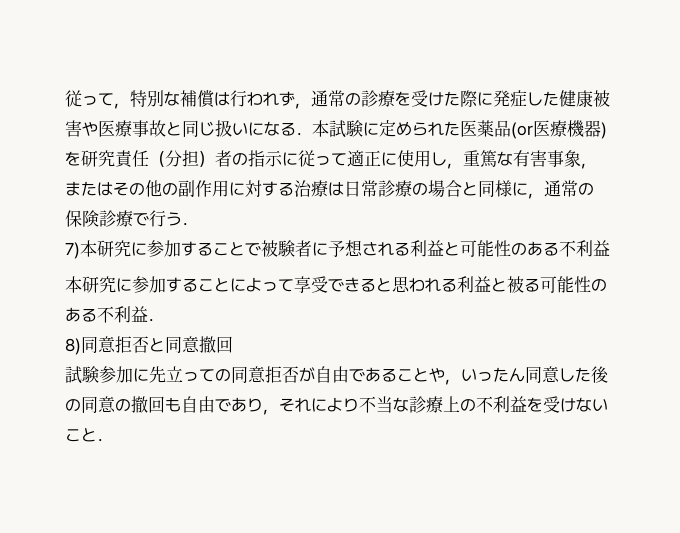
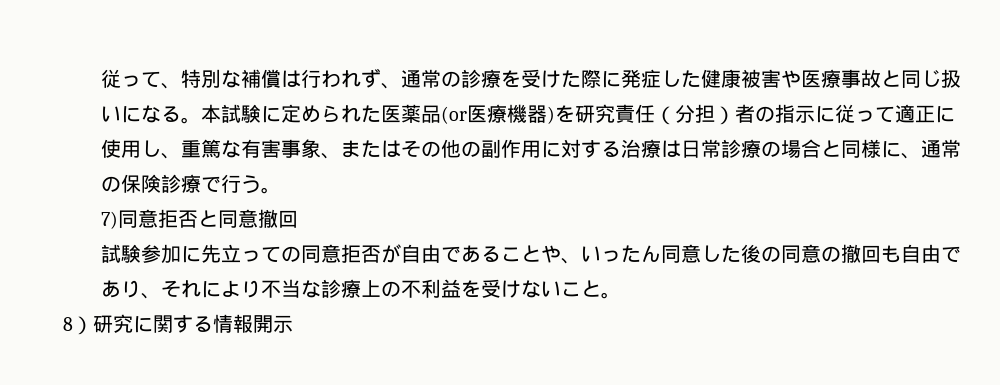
[64,90,130,109] 従って， -> [100,69,181,89] 従って、
[294,103,311,109] ， -> [380,83,401,89] 、
[295,132,312,136] ． -> [180,117,201,124] 。
[446,163,463,169] ， -> [160,153,181,159] 、
[580,163,597,169] ， -> [320,153,341,159] 、
[527,193,544,199] ， -> [900,153,921,159] 、
[181,222,198,226] ． -> [260,187,281,194] 。
[79,240,610,257] [64,276,607,293] [64,306,164,323] [64,338,81,355] 本研究に参加することで被験者に予想される利益と可能性のある不利益 // 本研究に参加することによって享受できると思われる利益と被る可能性のある不利益． // 8) -> (118, 220) none
[444,379,461,385] ， -> [560,258,581,264] 、
[262,409,279,415] ， -> [140,293,161,299] 、
[96,438,113,442] ． -> [600,292,621,299] [63,314,293,335] 。 // 8）研究に関する情報開示

